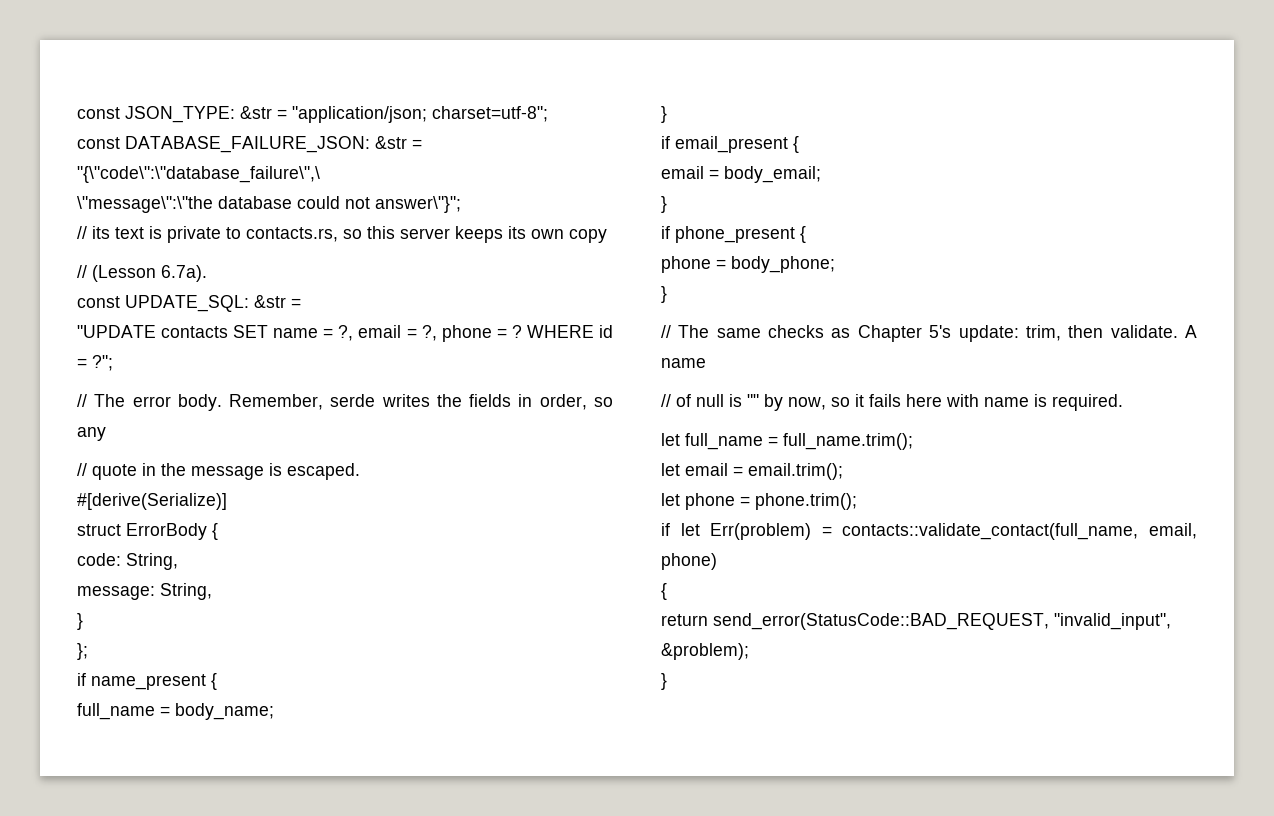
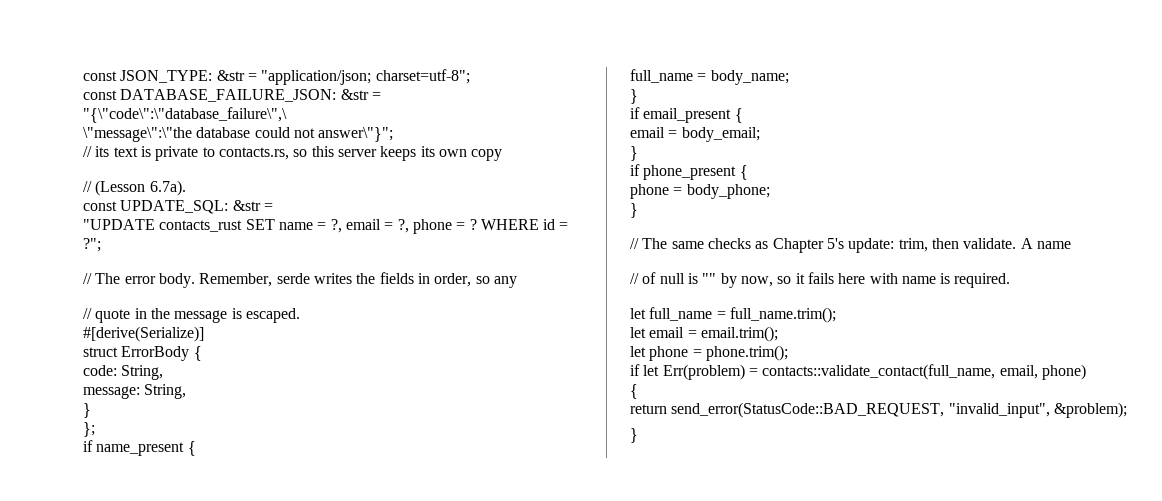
[161,326,229,338] contacts -> [159,220,243,232] contacts_rust

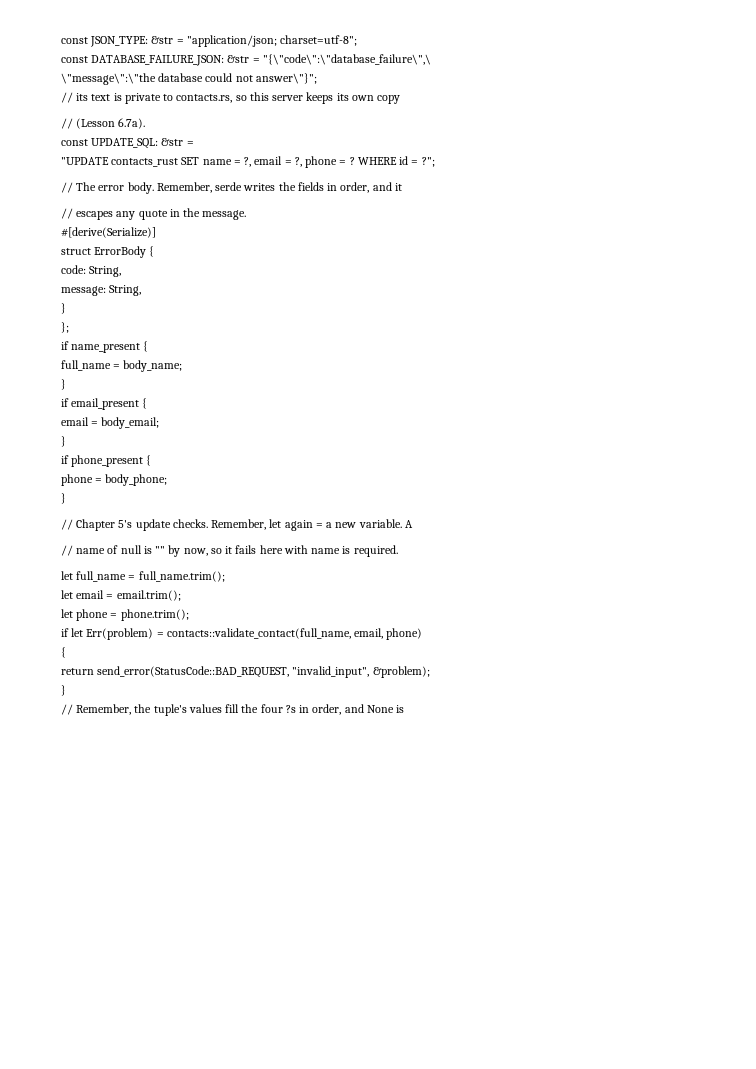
[475,276,517,288] [83,308,92,319] so any // // -> [372,182,402,191] [61,208,136,220] and it // // escapes any
[174,308,300,323] message is escaped. -> [202,210,247,220] message.
[642,238,1017,253] The same checks as Chapter 5's update: trim, then validate. -> [76,519,402,531] Chapter 5's update checks. Remember, let again = a new variable.
[1036,241,1071,249] [630,273,639,284] name // // -> [61,545,106,556] // // name
(638, 435) none -> [61,704,405,716] // // Remember, the tuple's values fill the four ?s in order, and None is

